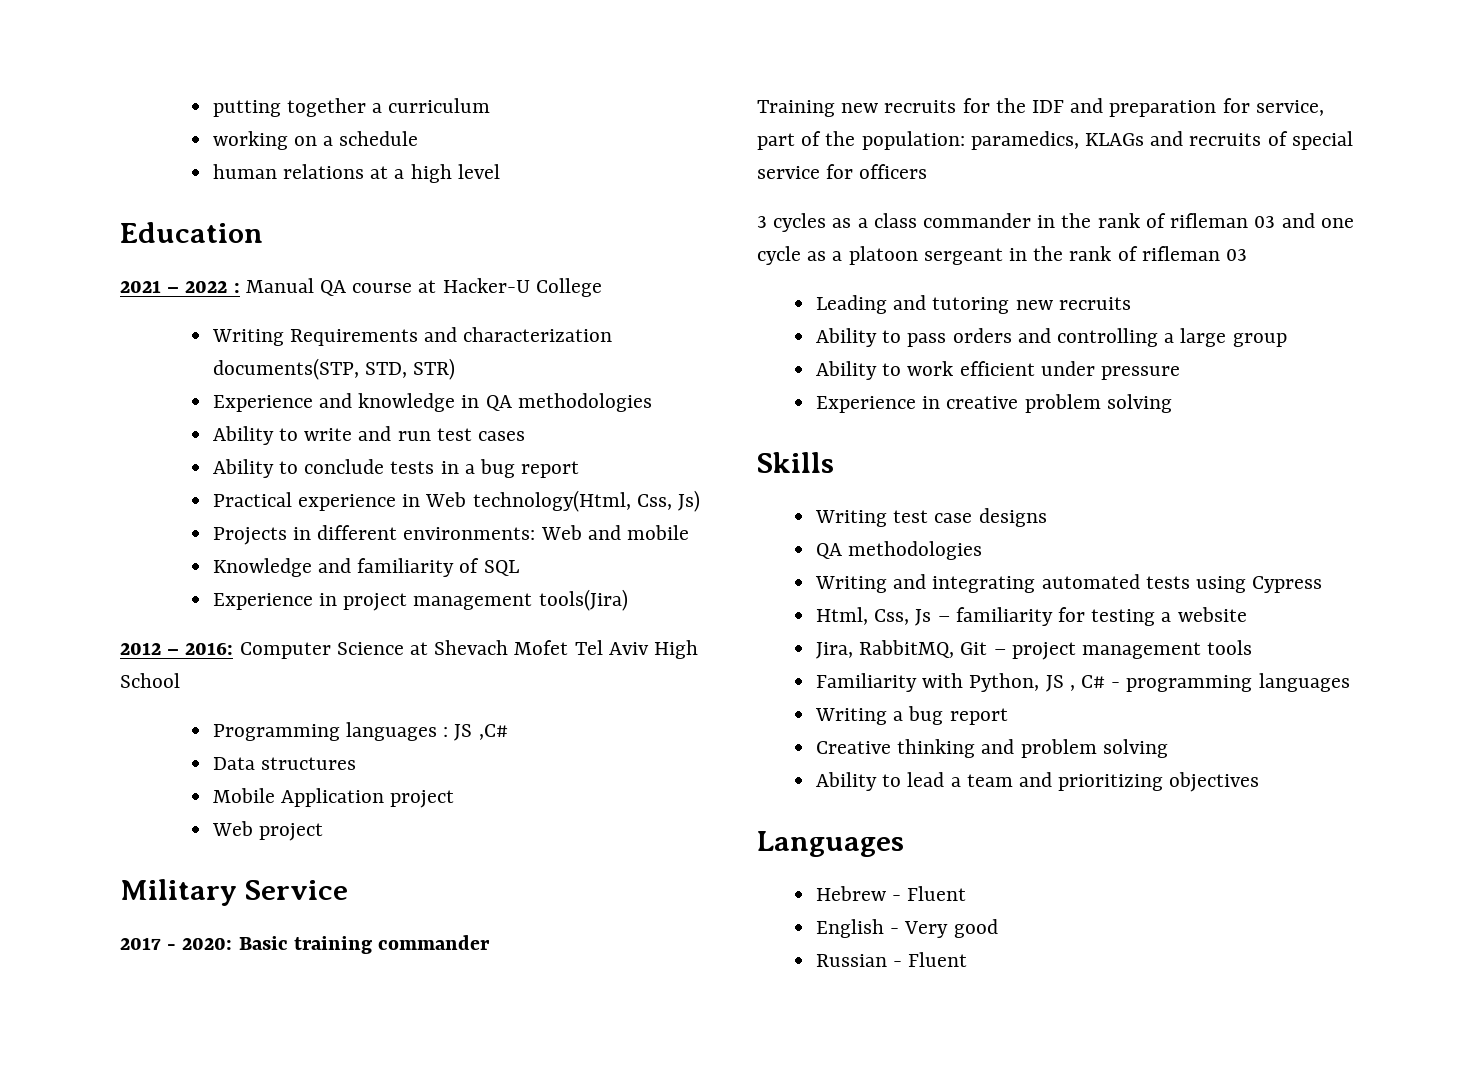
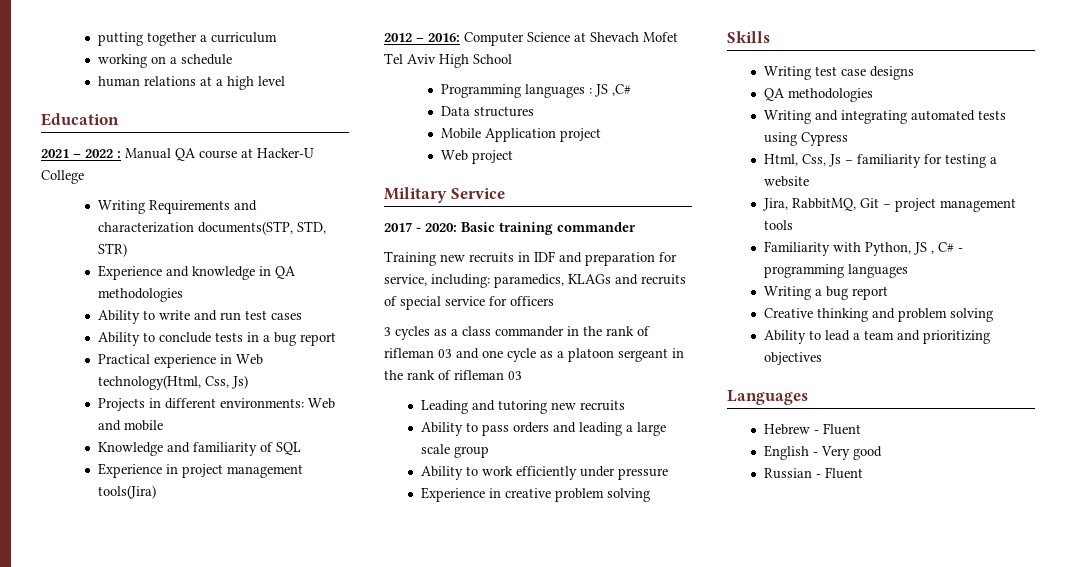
[962,98,1026,113] for the -> [518,252,530,262] in
[757,131,965,150] part of the population: -> [431,274,490,288] including:
[1057,328,1159,347] controlling -> [578,422,622,436] leading
(1227, 337) none -> [420,444,450,454] scale
[959,361,1035,376] efficient -> [515,466,577,480] efficiently

